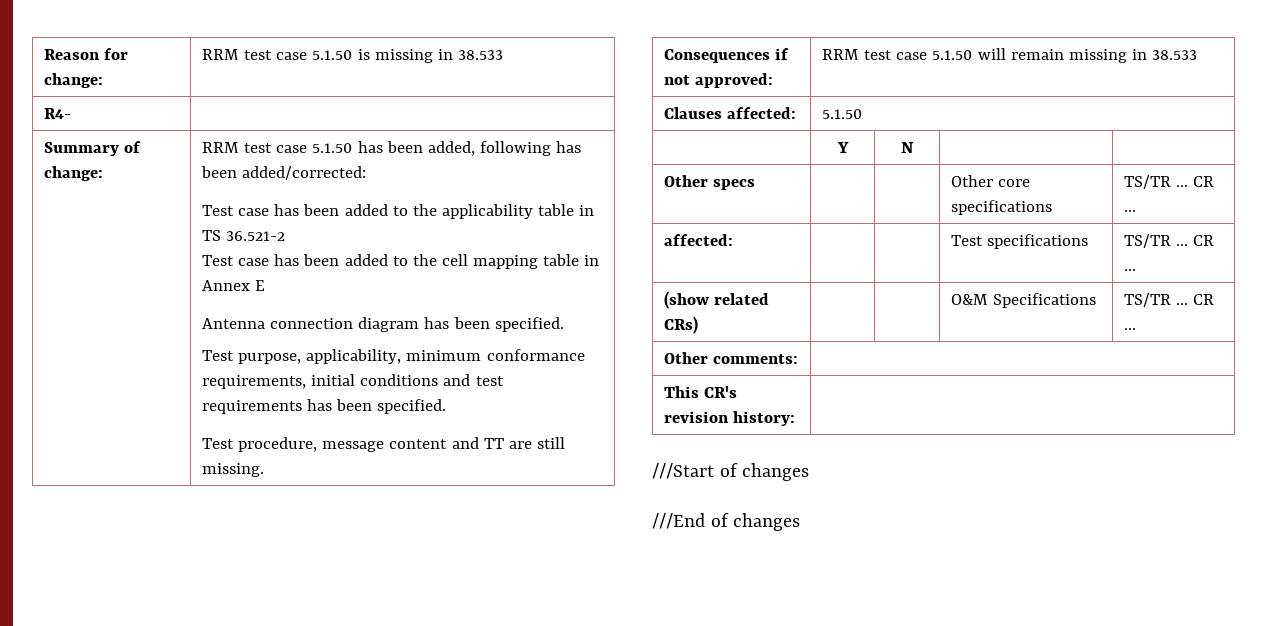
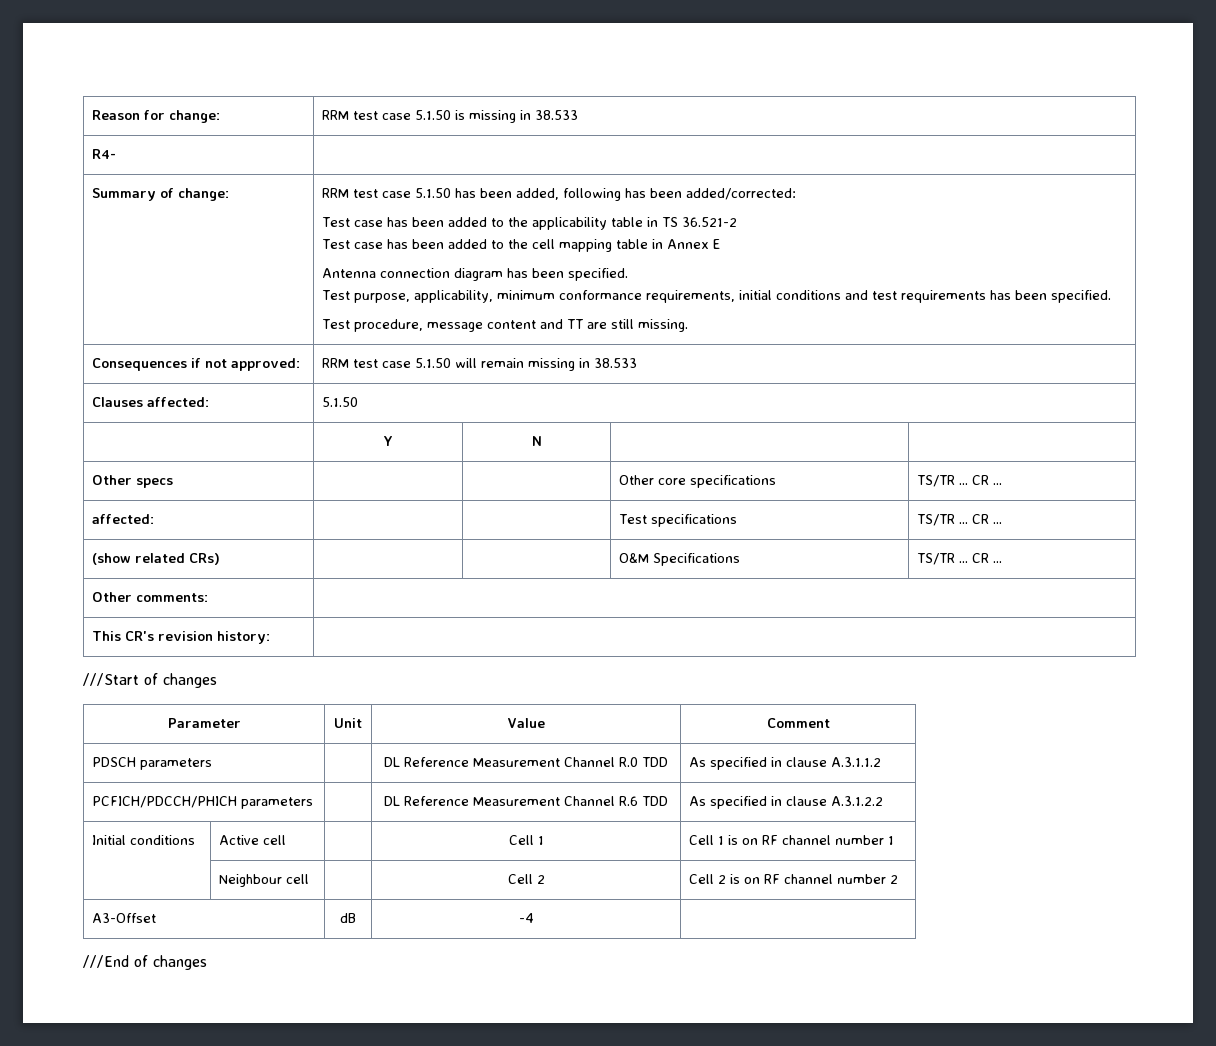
(810, 472) none -> [167,718,241,728] [334,718,362,728] [507,718,545,728] [766,718,830,728] [92,757,213,770] [384,757,668,767] [689,757,882,770] [92,796,314,809] [384,796,668,806] [689,796,884,809] [92,835,196,845] [219,835,287,845] [508,835,544,845] [689,835,895,845] [219,874,310,887] [507,874,545,884] [689,874,899,884] [92,913,157,923] [340,913,356,923] [518,913,534,923] // Parameter | Unit | Value | Comment // PDSCH parameters | | DL Reference Measurement Channel R.0 TDD | As specified in clause A.3.1.1.2 // PCFICH/PDCCH/PHICH parameters | | DL Reference Measurement Channel R.6 TDD | As specified in clause A.3.1.2.2 // Initial conditions | Active cell | | Cell 1 | Cell 1 is on RF channel number 1 // | Neighbour cell | | Cell 2 | Cell 2 is on RF channel number 2 // A3-Offset | dB | -4 |

